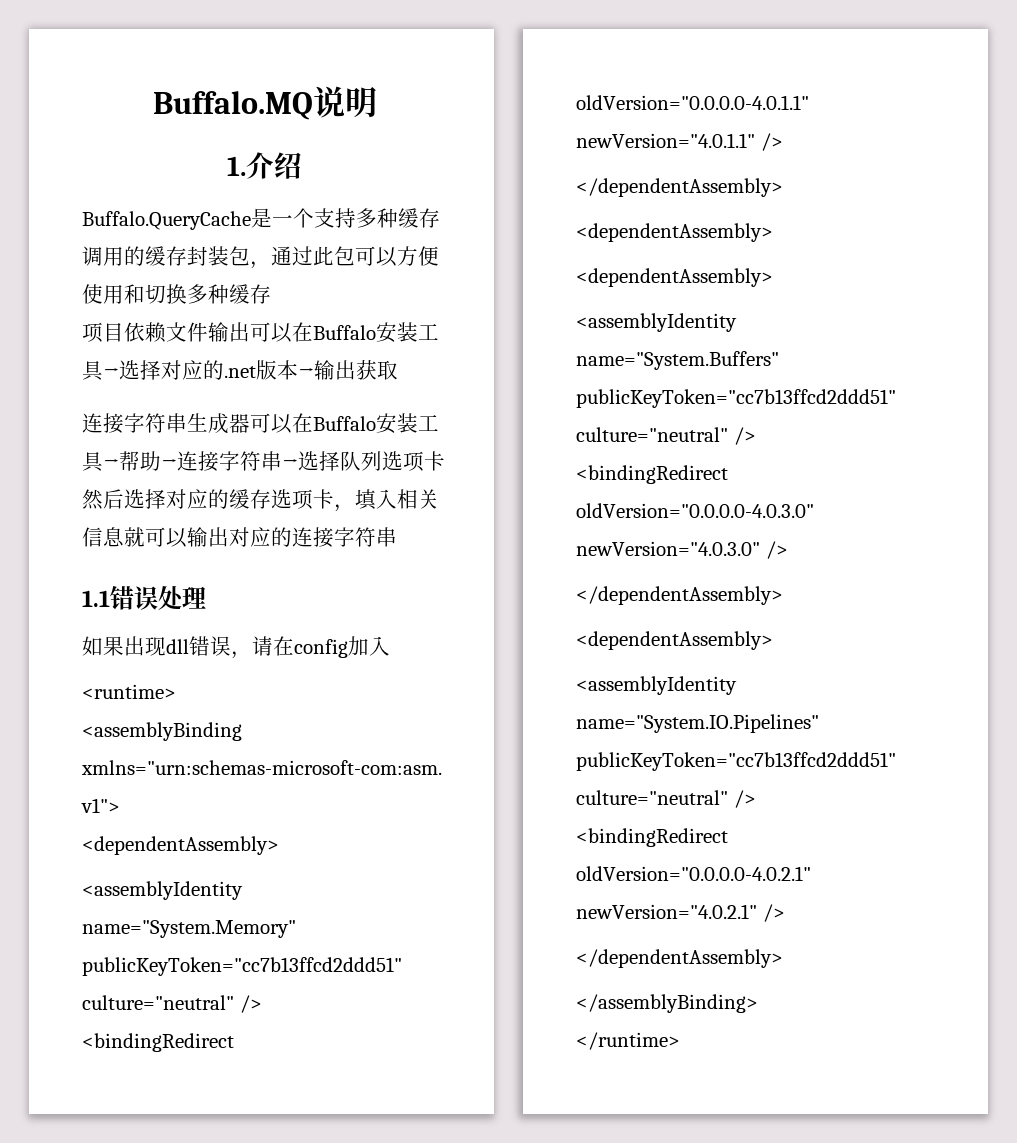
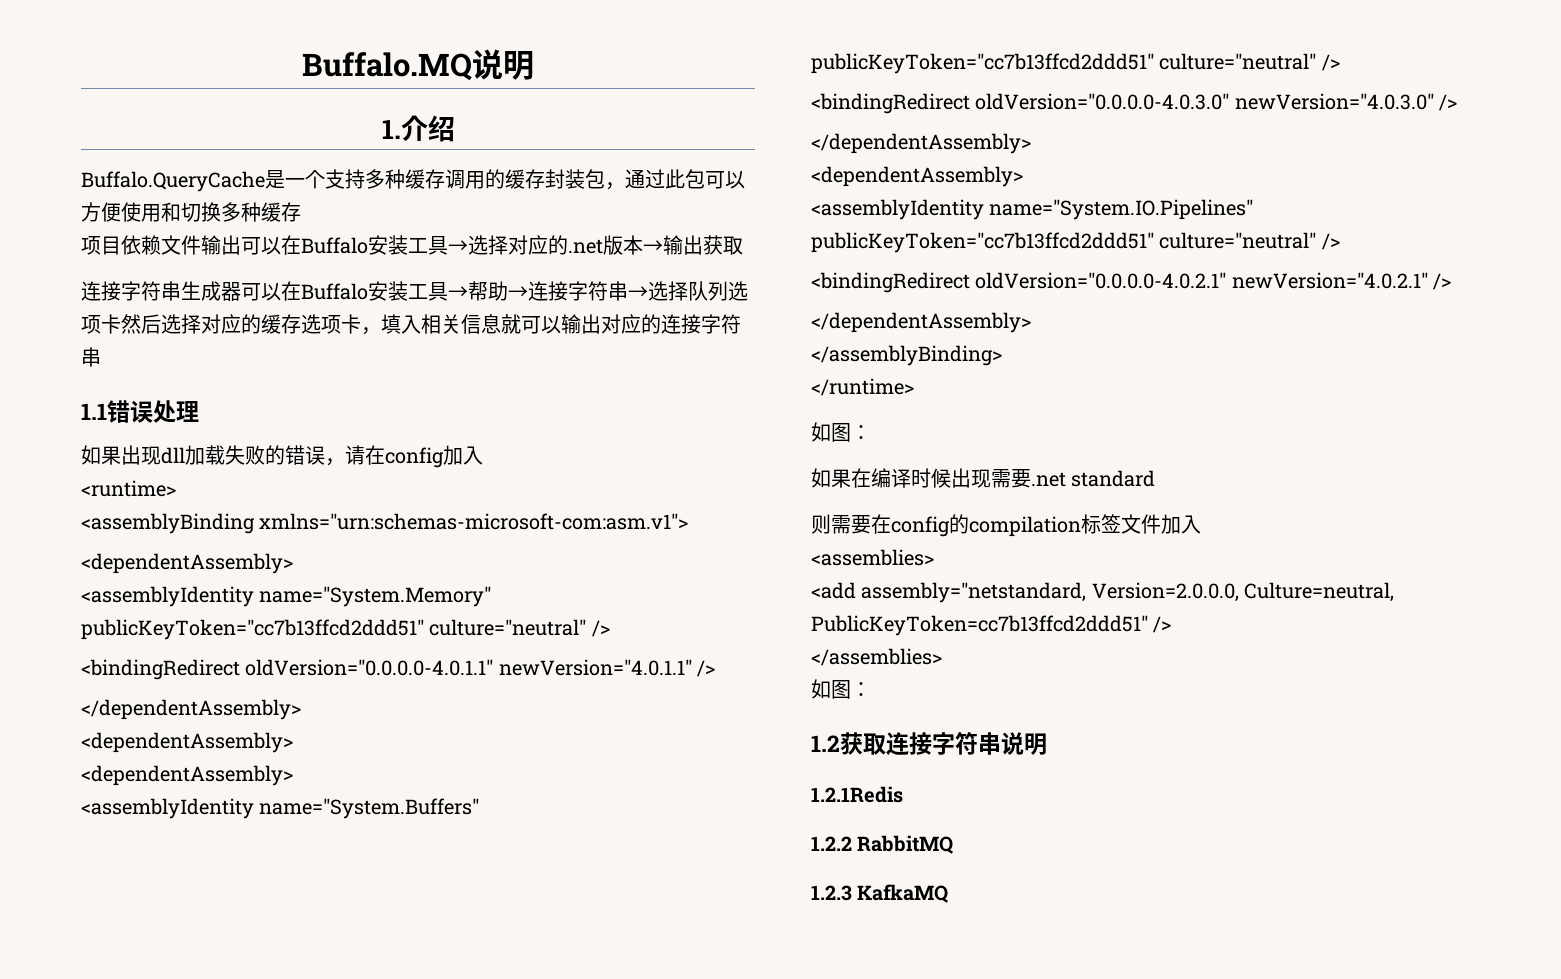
(189, 646) none -> [185,445,285,465] 加载失败的
(680, 1041) none -> [811,422,871,442] [811,468,1156,488] [811,514,1201,537] [811,549,934,566] [811,582,1395,603] [811,615,1172,636] [811,648,942,666] [811,679,871,699] [811,732,1047,756] [811,786,903,803] [811,835,955,854] [811,884,950,903] // 如图： // 如果在编译时候出现需要.net standard // 则需要在config的compilation标签文件加入 // <assemblies> // <add assembly="netstandard, Version=2.0.0.0, Culture=neutral, PublicKeyToken=cc7b13ffcd2ddd51" /> // </assemblies> // 如图： // 1.2获取连接字符串说明 // 1.2.1Redis // 1.2.2 RabbitMQ // 1.2.3 KafkaMQ

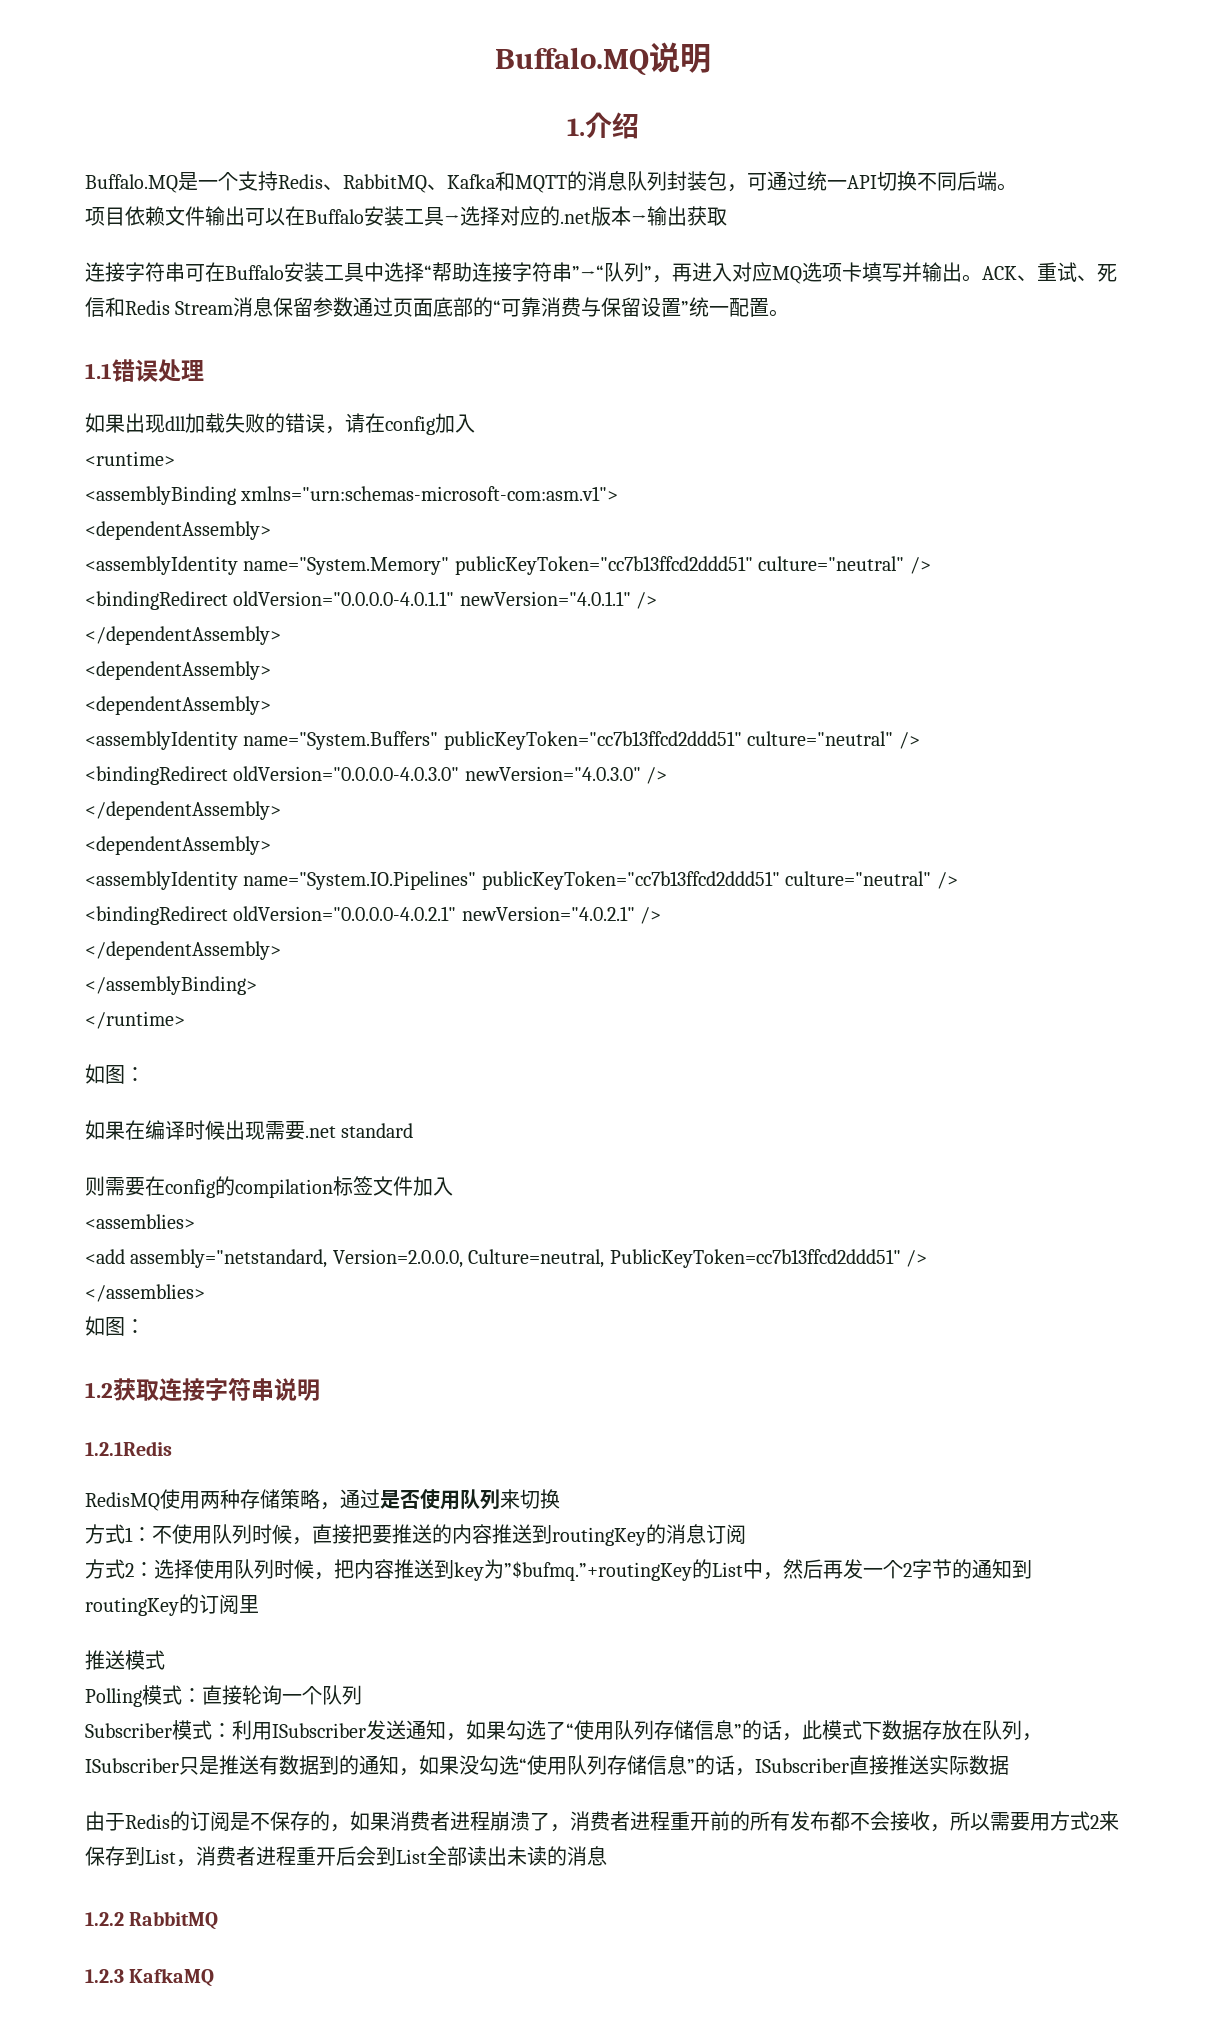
[81,171,265,192] Buffalo.QueryCache -> [85,174,178,193] Buffalo.MQ
[365,169,745,190] [81,202,301,222] 多种缓存调用的缓存封装包，通过此包可以方便使用和切换多种缓存 -> [278,171,1017,193] Redis、RabbitMQ、Kafka和MQTT的消息队列封装包，可通过统一API切换不同后端。
[181,281,748,301] [81,314,741,335] [81,347,101,367] 生成器可以在Buffalo安装工具→帮助→连接字符串→选择队列选项卡然后选择对应的缓存选项卡，填入相关信息就可以输出对应的连接字符串 -> [185,262,1117,284] [85,297,790,317] 可在Buffalo安装工具中选择“帮助连接字符串”→“队列”，再进入对应MQ选项卡填写并输出。ACK、重试、死信和Redis Stream消息保留参数通过页面底部的“可靠消费与保留设置”统一配置。
(903, 794) none -> [85,1489,560,1511] [85,1524,746,1546] [85,1559,1032,1581] [85,1594,259,1616] [85,1650,165,1670] [85,1685,362,1707] [85,1720,1042,1741] [85,1755,1009,1776] [85,1811,1119,1832] [85,1846,607,1867] // RedisMQ使用两种存储策略，通过是否使用队列来切换 // 方式1：不使用队列时候，直接把要推送的内容推送到routingKey的消息订阅 // 方式2：选择使用队列时候，把内容推送到key为”$bufmq.”+routingKey的List中，然后再发一个2字节的通知到routingKey的订阅里 // 推送模式 // Polling模式：直接轮询一个队列 // Subscriber模式：利用ISubscriber发送通知，如果勾选了“使用队列存储信息”的话，此模式下数据存放在队列，ISubscriber只是推送有数据到的通知，如果没勾选“使用队列存储信息”的话，ISubscriber直接推送实际数据 // 由于Redis的订阅是不保存的，如果消费者进程崩溃了，消费者进程重开前的所有发布都不会接收，所以需要用方式2来保存到List，消费者进程重开后会到List全部读出未读的消息

